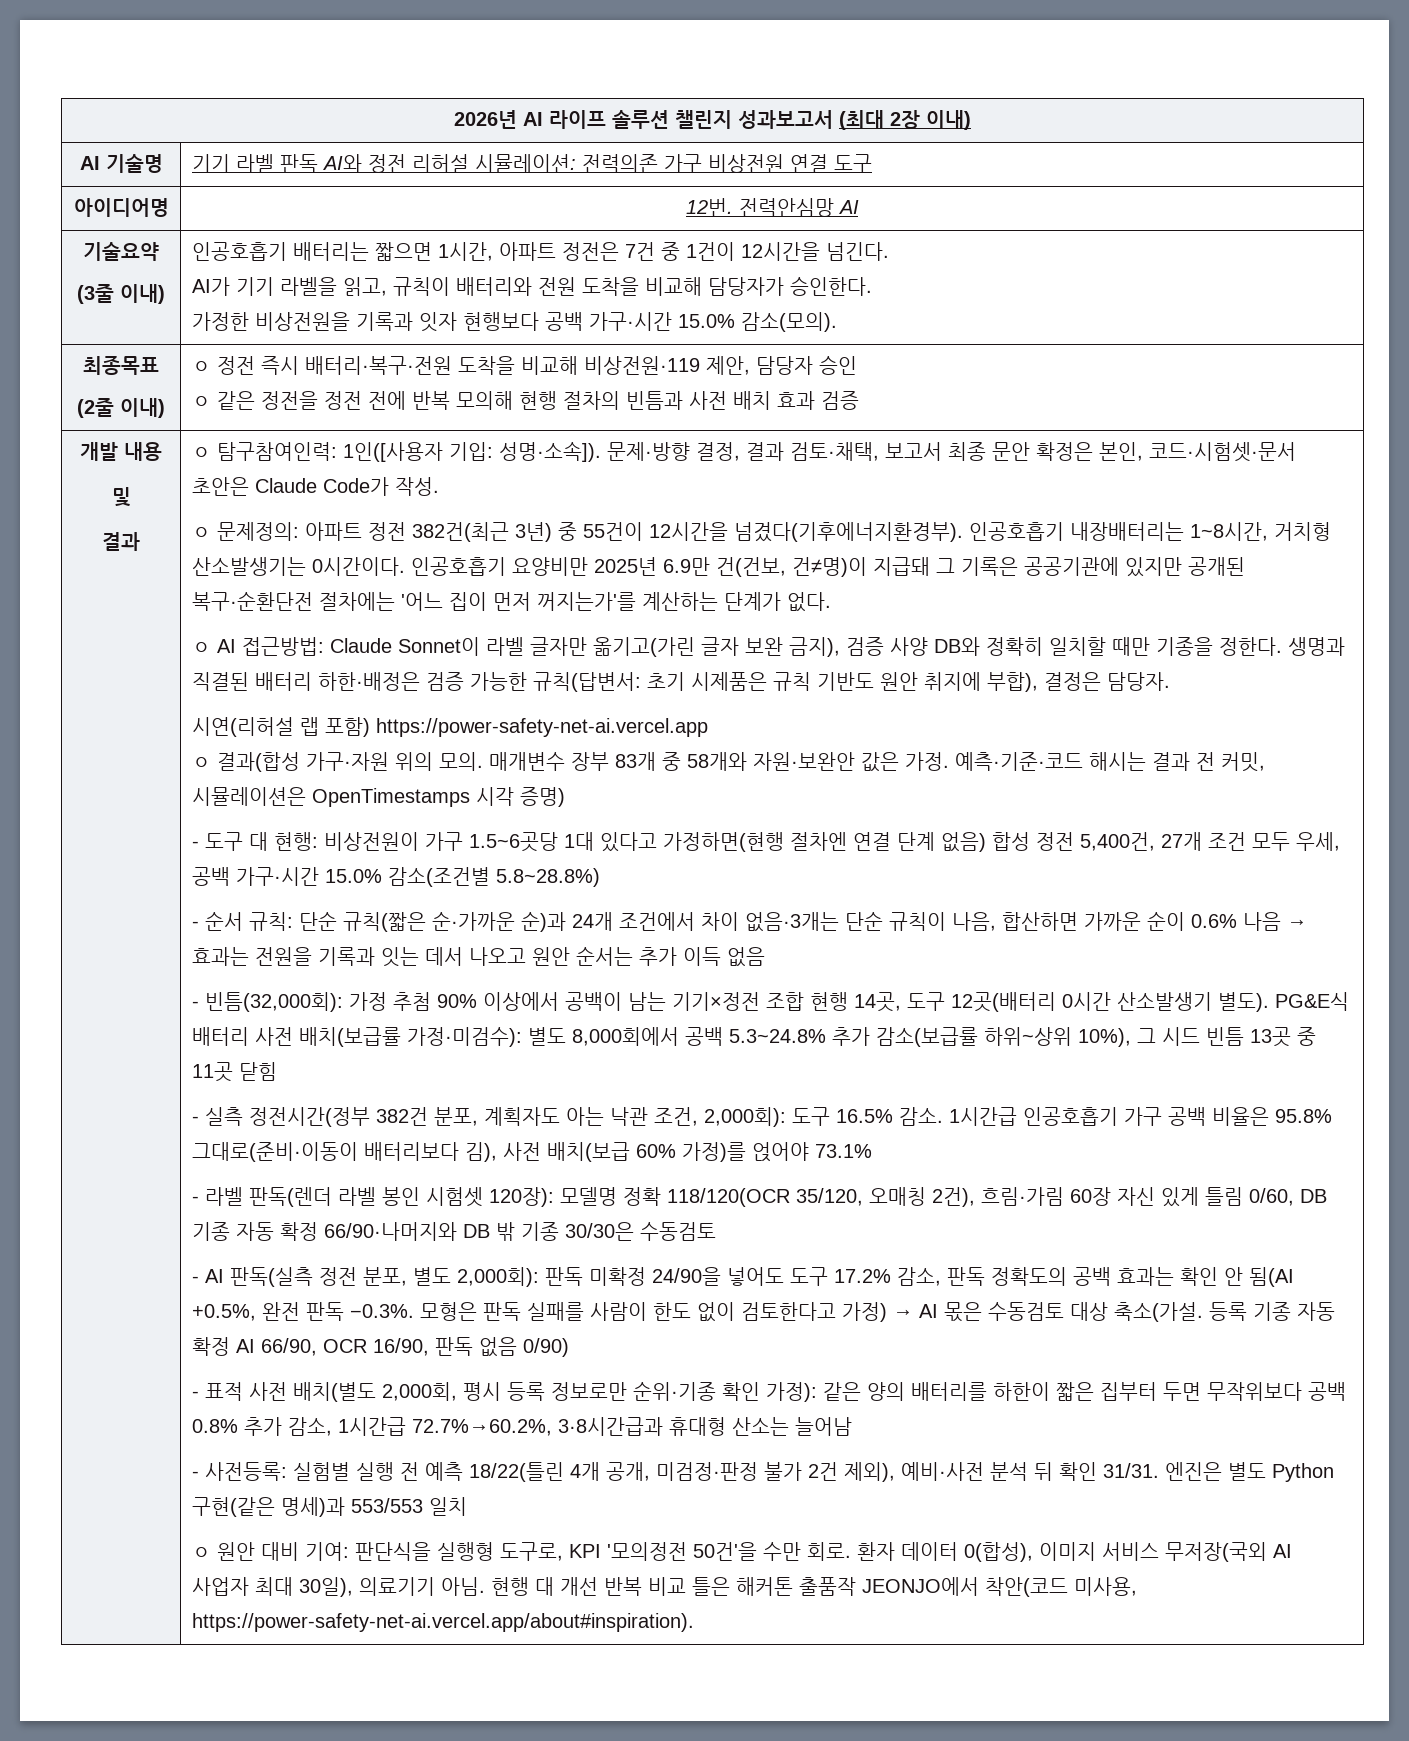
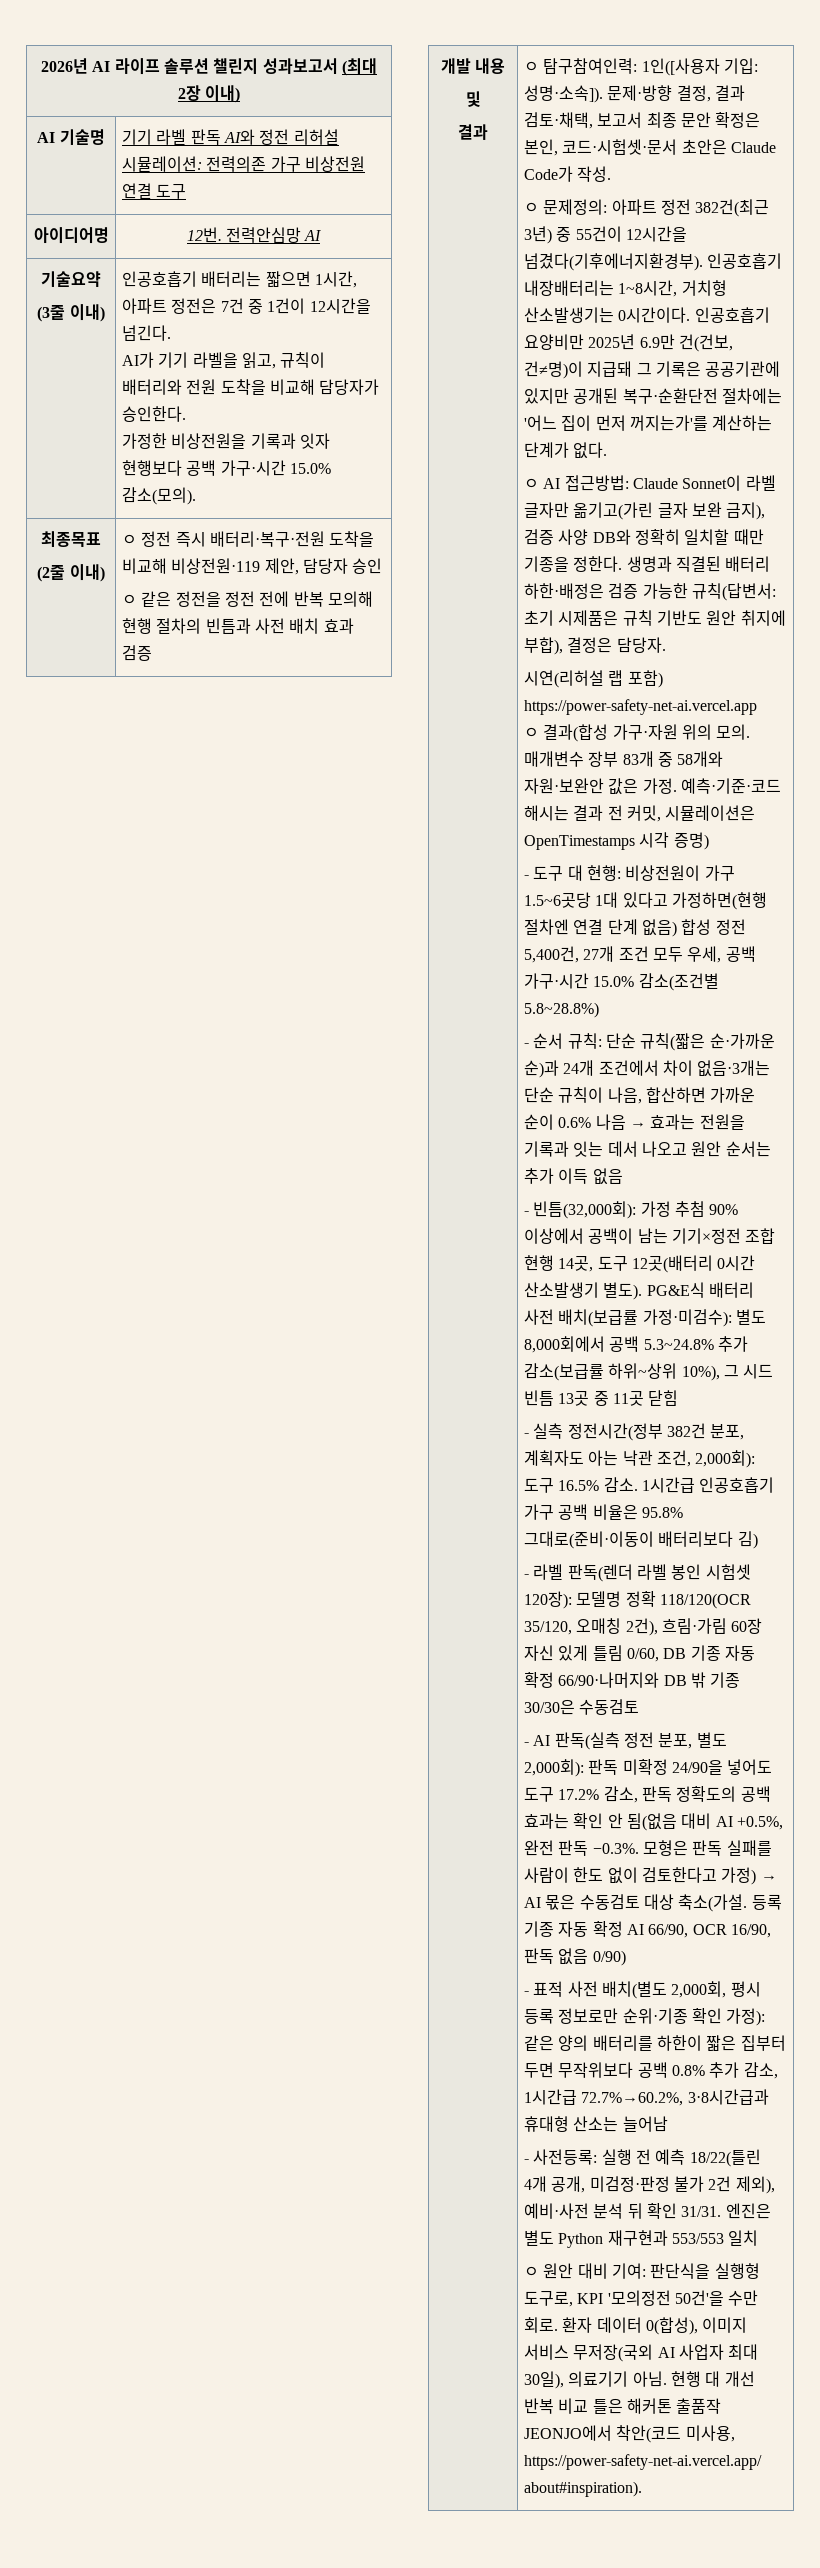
[464,1142,872,1162] 김), 사전 배치(보급 60% 가정)를 얹어야 73.1% -> [737,1531,758,1549] 김)
[1248,1267,1294,1287] 됨(AI -> [626,1813,733,1831] 됨(없음 대비 AI
[292,1462,350,1481] 실험별 -> (598, 2157) none
[191,1497,345,1517] 구현(같은 명세)과 -> [607,2230,668,2246] 재구현과

